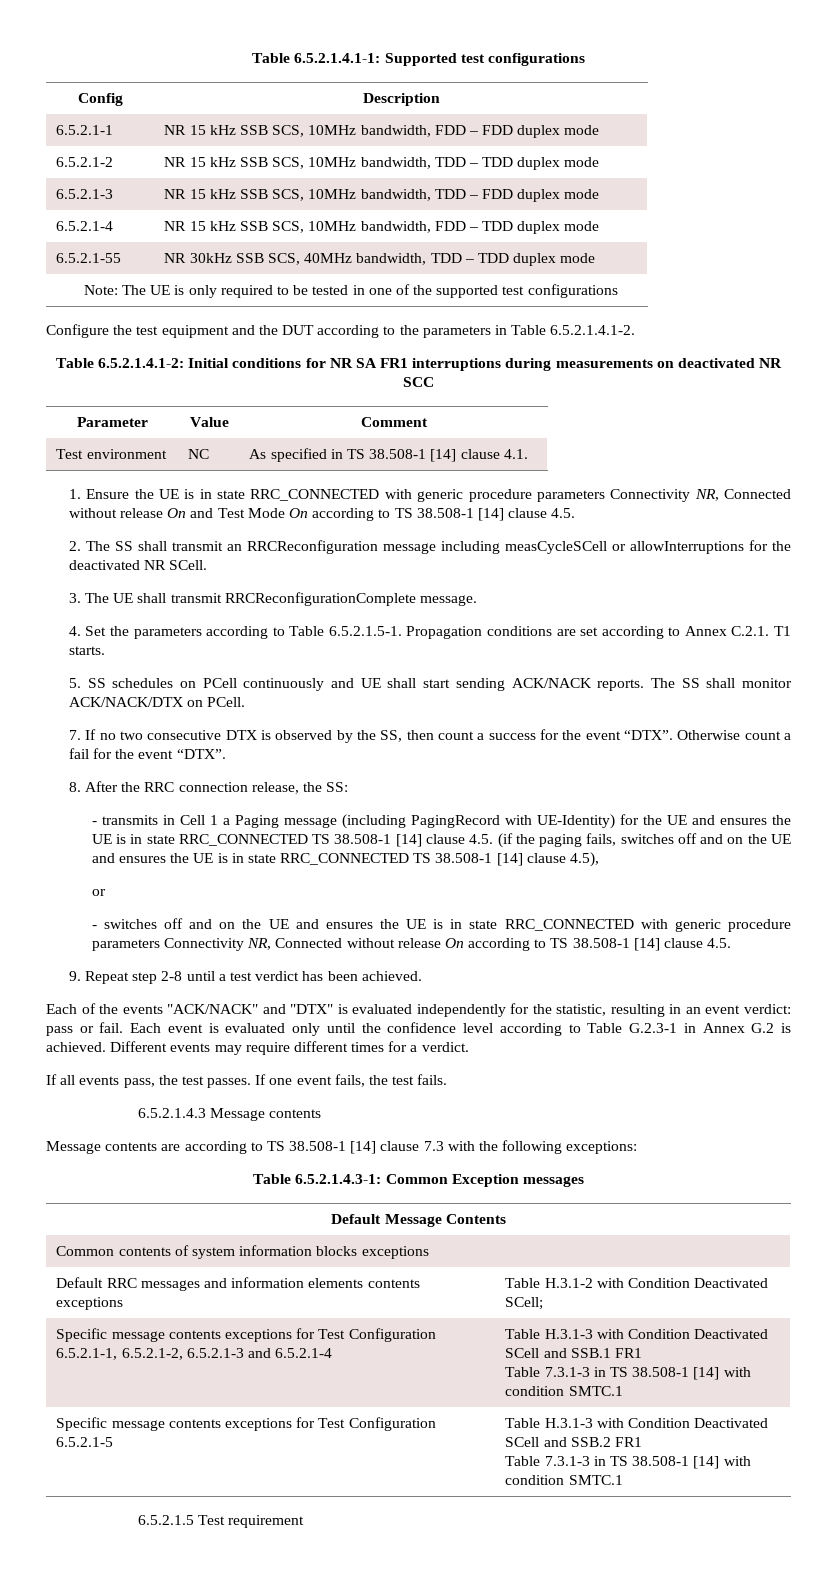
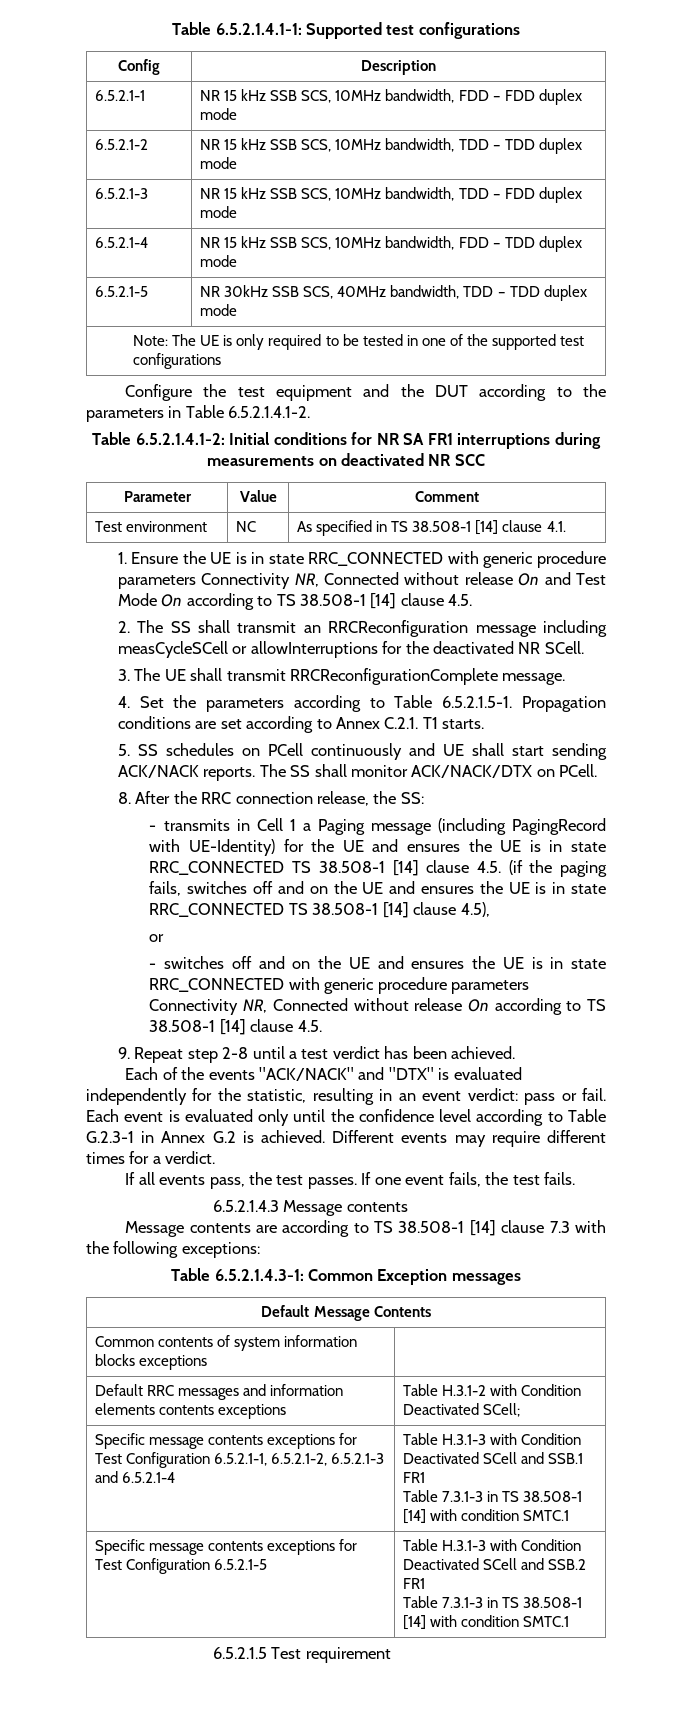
[56,253,122,263] 6.5.2.1-55 -> [95,286,149,297] 6.5.2.1-5
[68,729,791,743] [68,748,226,759] // 7. If no two consecutive DTX is observed by the SS, then count a success for the event “DTX”. Otherwise count a fail for the event “DTX”. -> (598, 770) none

